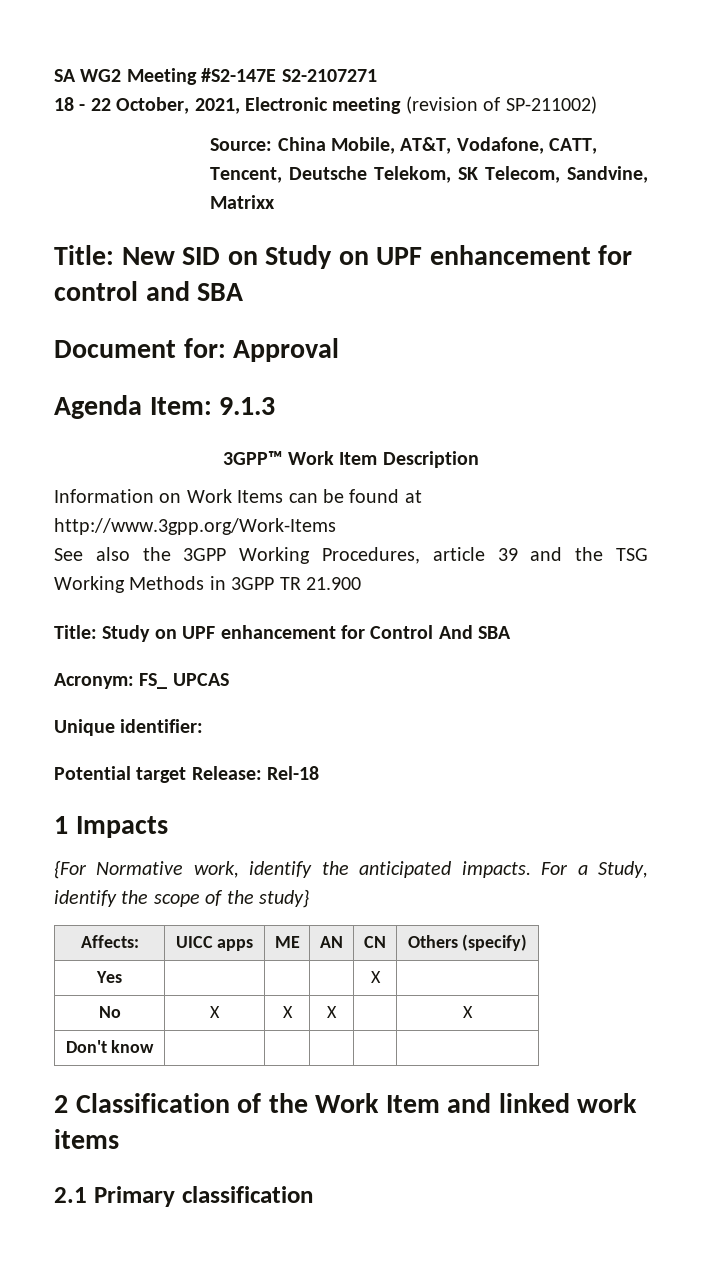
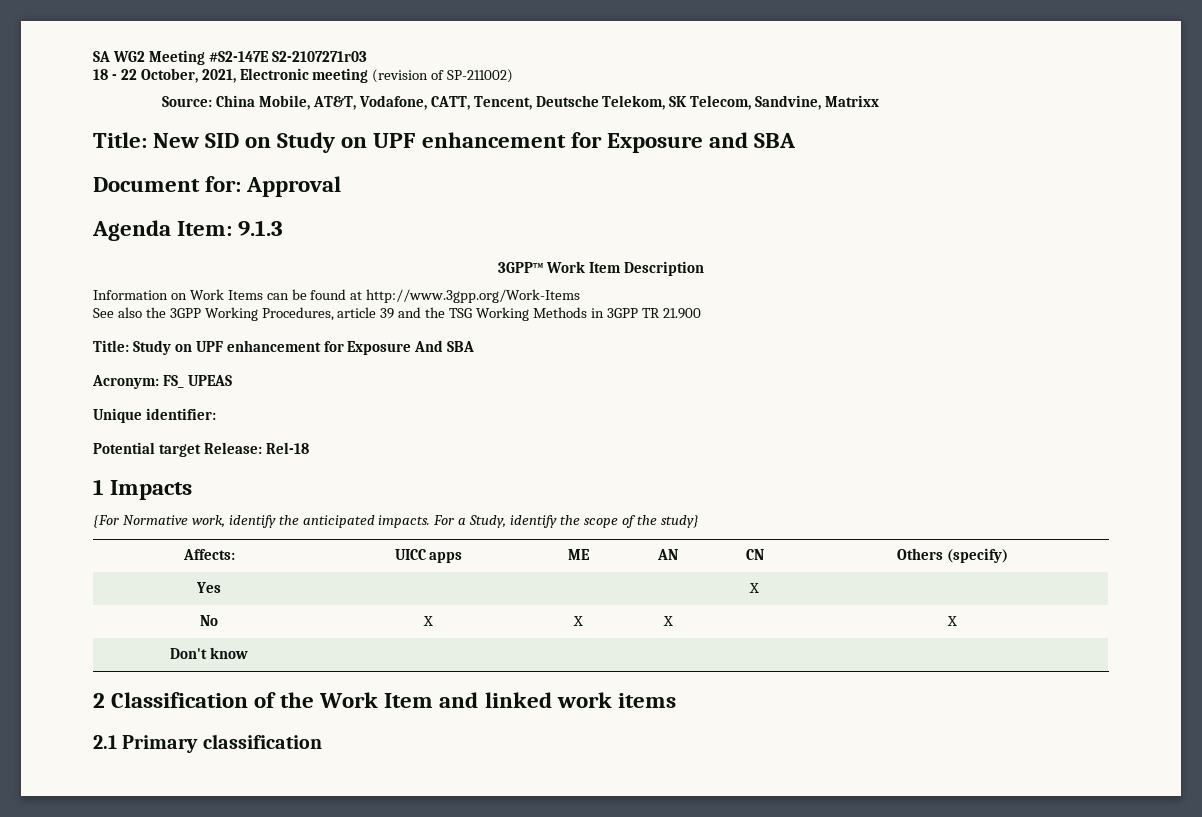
[281,69,377,82] S2-2107271 -> [271,51,367,62] S2-2107271r03
[54,281,138,301] control -> [606,133,703,153] Exposure
[370,625,434,639] Control -> [347,341,412,355] Exposure
[172,673,229,686] UPCAS -> [187,375,232,386] UPEAS

